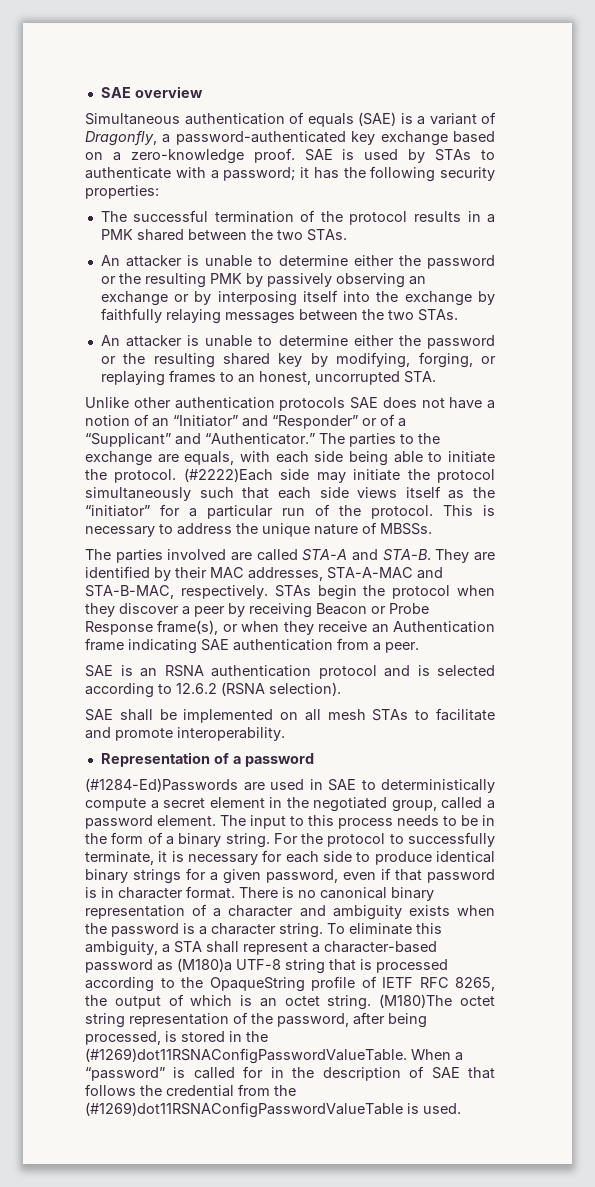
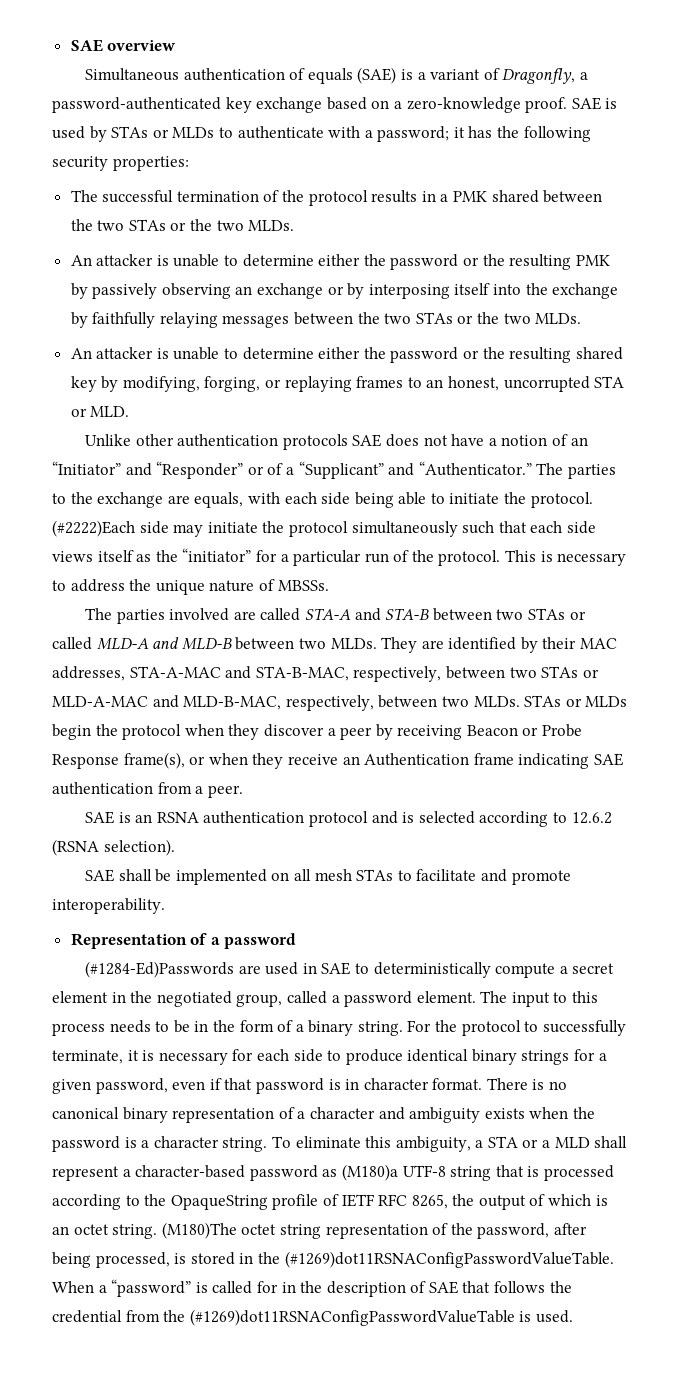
(472, 155) none -> [152,127,215,138] or MLDs
[306,229,347,241] STAs. -> [128,219,295,231] STAs or the two MLDs.
[417,309,458,321] STAs. -> [415,312,582,324] STAs or the two MLDs.
[403,371,436,383] STA. -> [594,376,625,388] [70,406,130,417] STA or MLD.
[382,549,431,561] STA-B. -> [385,608,586,621] [52,637,377,650] STA-B between two STAs or called MLD-A and MLD-B between two MLDs.
[180,585,311,599] respectively. STAs -> [353,666,599,682] [52,695,628,711] respectively, between two STAs or MLD-A-MAC and MLD-B-MAC, respectively, between two MLDs. STAs or MLDs
(202, 947) none -> [522,1137,590,1148] or a MLD

